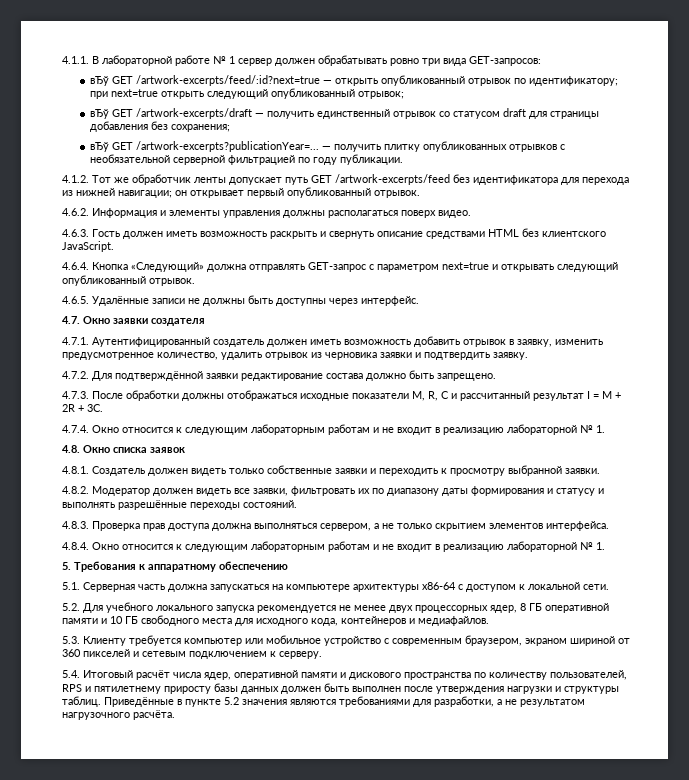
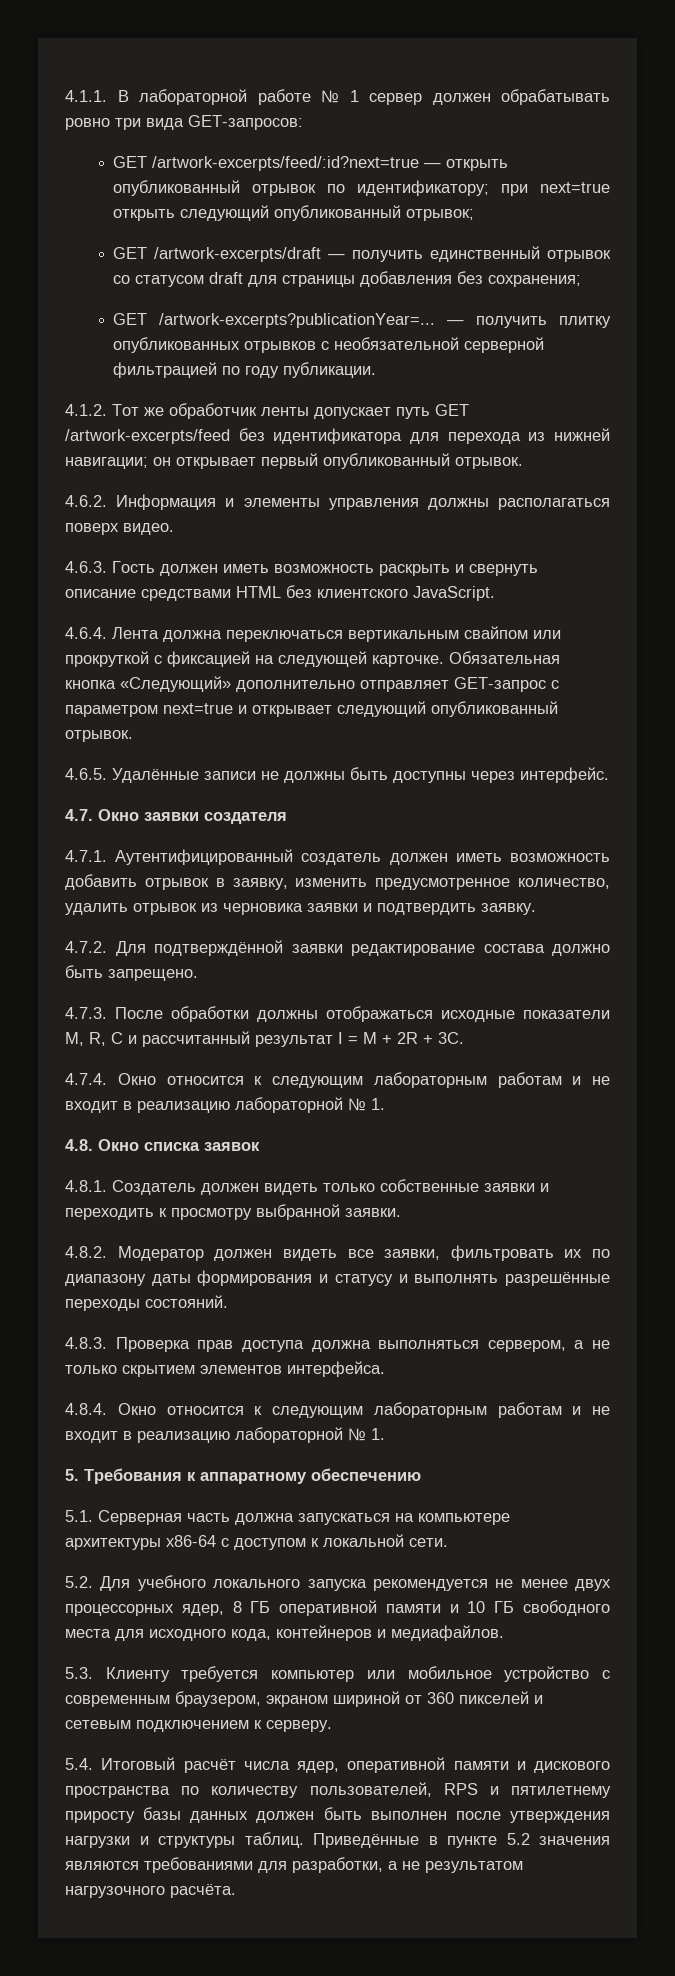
[90,76,110,86] вЂў -> (303, 122) none
[90,109,110,119] вЂў -> (475, 215) none
[90,142,110,152] вЂў -> (582, 281) none
[92,262,305,272] Кнопка «Следующий» должна отправлять -> [112,626,561,642] [65,651,560,667] [65,676,449,692] Лента должна переключаться вертикальным свайпом или прокруткой с фиксацией на следующей карточке. Обязательная кнопка «Следующий» дополнительно отправляет
[501,264,554,272] открывать -> [252,705,332,717] открывает

